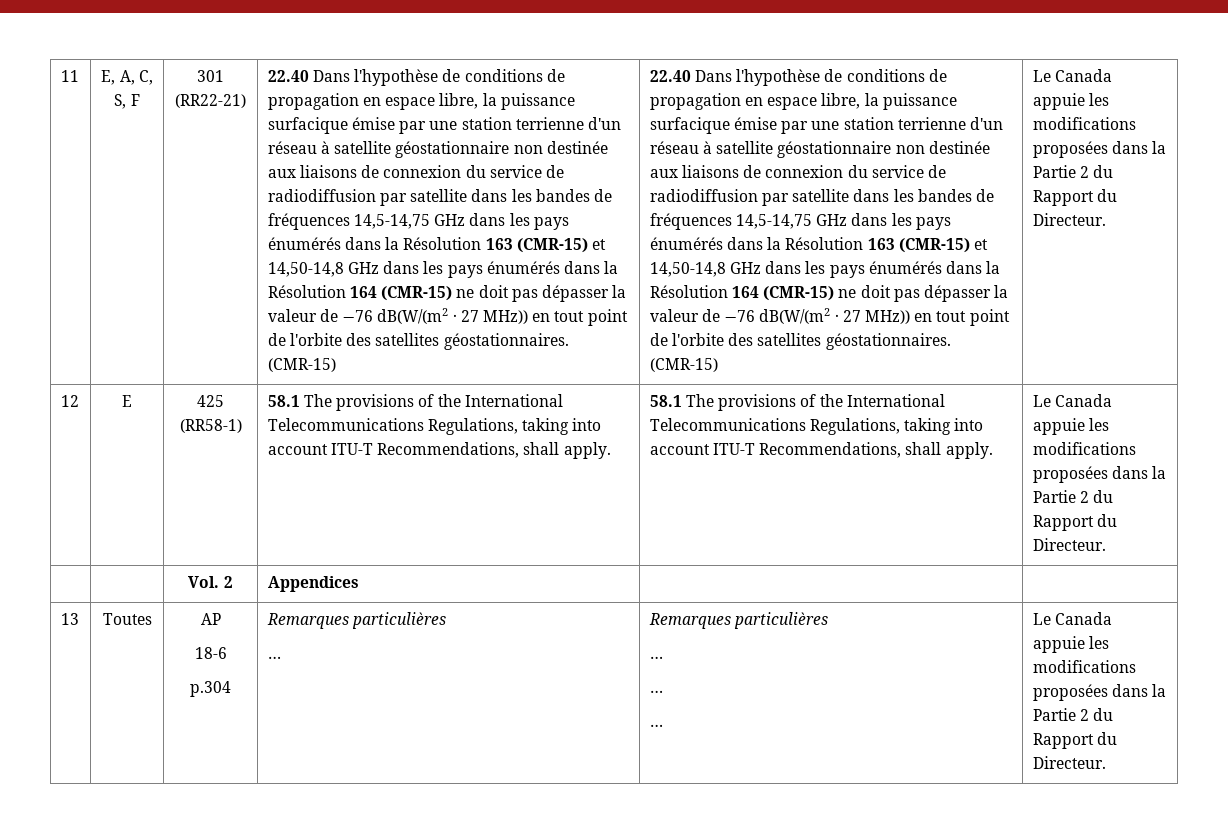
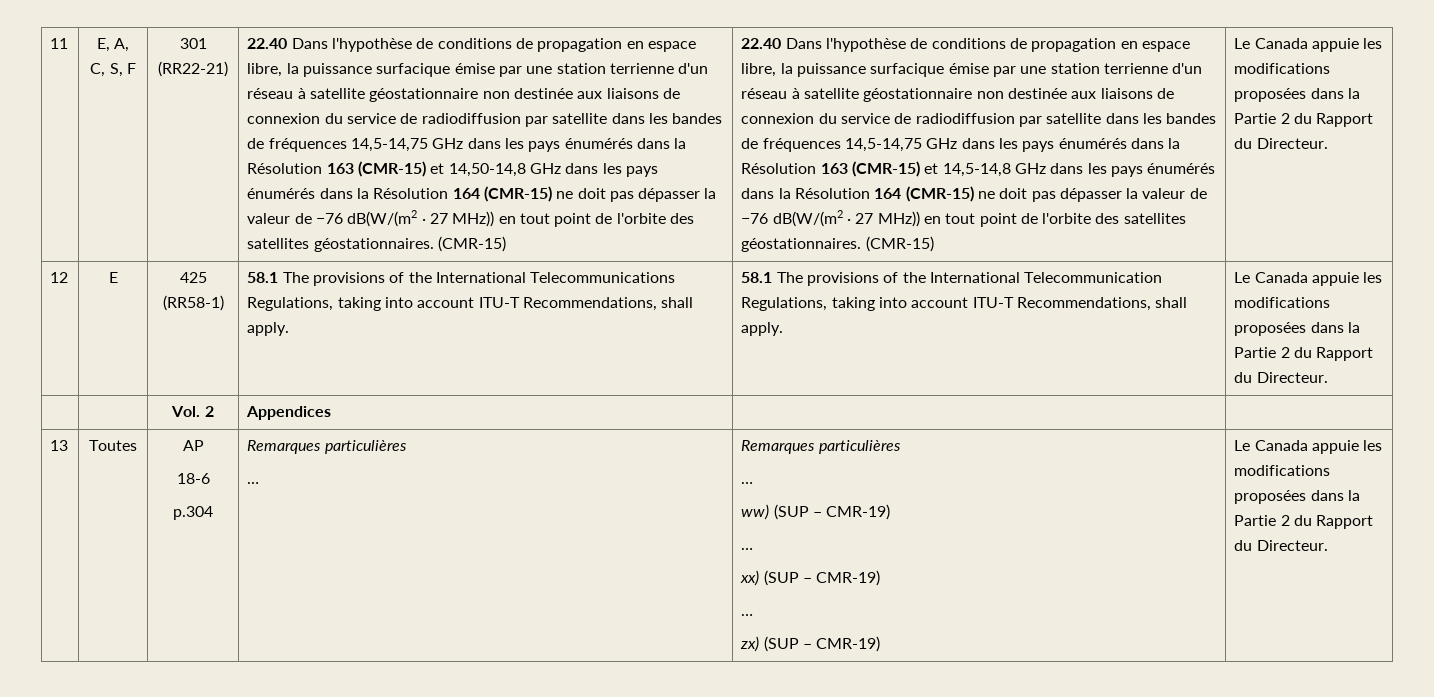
[649,262,726,277] 14,50-14,8 -> [942,163,1011,177] 14,5-14,8
[649,418,806,431] Telecommunications -> [1024,272,1163,283] Telecommunication
[649,690,663,693] [649,724,663,727] … // … -> [741,504,891,520] [741,548,754,550] [740,570,881,586] [741,614,754,616] [740,636,881,652] ww) (SUP – CMR-19) // … // xx) (SUP – CMR-19) // … // zx) (SUP – CMR-19)

